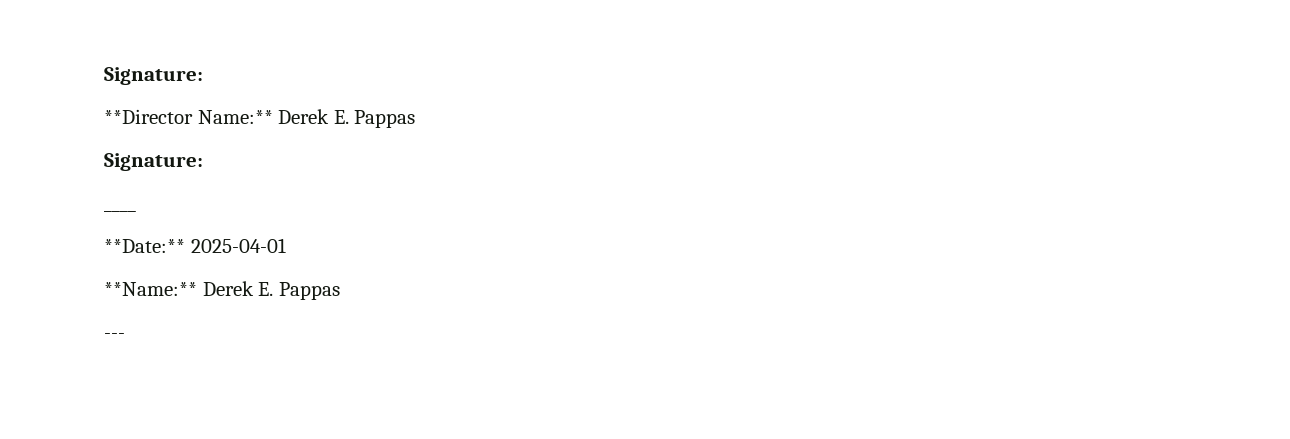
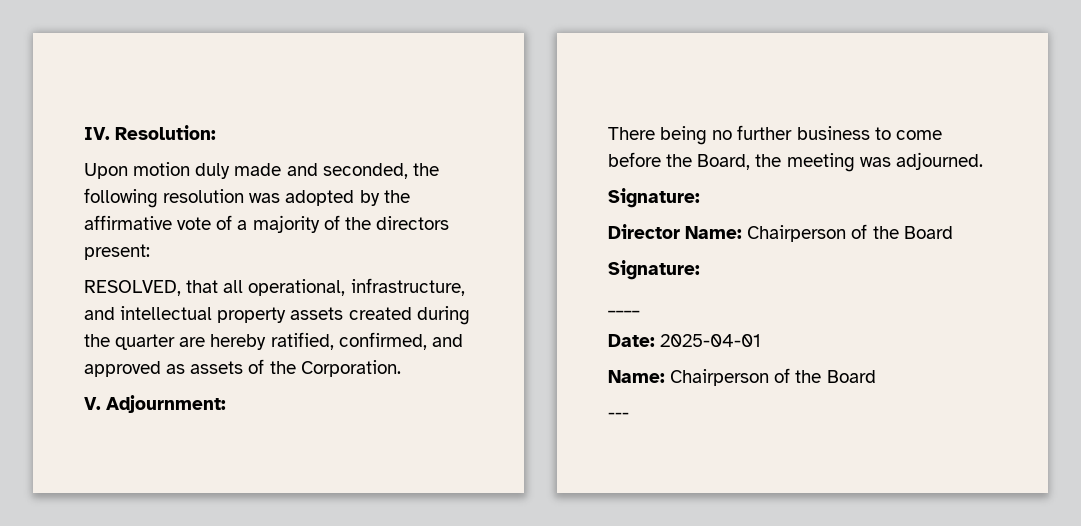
[104,67,203,85] [104,109,416,128] Signature: // **Director Name:** Derek E. Pappas -> [84,125,217,140] [84,162,439,179] [84,188,410,208] [84,215,449,233] [84,244,150,260] [84,278,465,296] [84,306,470,325] [84,332,463,350] [84,359,401,377] [84,395,227,413] [608,125,942,145] [608,152,983,172] [608,188,700,208] [608,224,953,242] IV. Resolution: // Upon motion duly made and seconded, the following resolution was adopted by the affirmative vote of a majority of the directors present: // RESOLVED, that all operational, infrastructure, and intellectual property assets created during the quarter are hereby ratified, confirmed, and approved as assets of the Corporation. // V. Adjournment: // There being no further business to come before the Board, the meeting was adjourned. // Signature: // Director Name: Chairperson of the Board
[104,239,185,253] **Date:** -> [608,334,655,347] Date:
[104,281,340,300] **Name:** Derek E. Pappas -> [608,368,876,386] Name: Chairperson of the Board

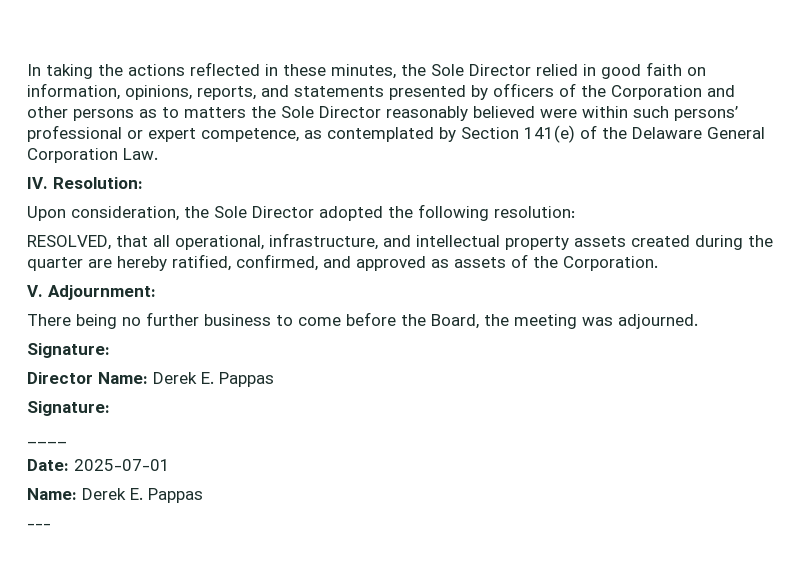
[84,125,217,140] [84,162,439,179] [84,188,410,208] [84,215,449,233] [84,244,150,260] IV. Resolution: // Upon motion duly made and seconded, the following resolution was adopted by the affirmative vote of a majority of the directors present: -> [27,62,706,79] [27,83,735,100] [27,106,738,121] [27,125,765,143] [27,148,158,163] [27,177,143,189] [27,204,575,221] In taking the actions reflected in these minutes, the Sole Director relied in good faith on information, opinions, reports, and statements presented by officers of the Corporation and other persons as to matters the Sole Director reasonably believed were within such persons’ professional or expert competence, as contemplated by Section 141(e) of the Delaware General Corporation Law. // IV. Resolution: // Upon consideration, the Sole Director adopted the following resolution:
[747,224,953,242] Chairperson of the Board -> [153,372,274,387] Derek E. Pappas
[660,334,762,347] [608,368,876,386] 2025-04-01 // Name: Chairperson of the Board -> [74,459,170,471] [27,488,203,503] 2025-07-01 // Name: Derek E. Pappas

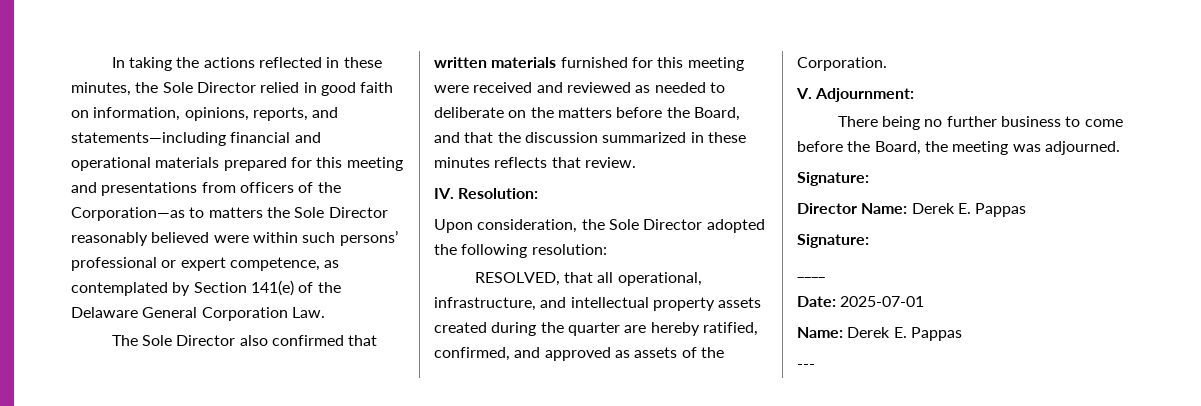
[294,83,735,100] [27,106,157,121] statements presented by officers of the Corporation and other persons as -> [71,132,321,146] [71,157,403,171] [71,182,341,196] [71,207,185,221] statements—including financial and operational materials prepared for this meeting and presentations from officers of the Corporation—as
(158, 154) none -> [111,335,378,346] [434,57,744,71] [434,82,725,93] [434,107,740,121] [434,132,746,143] [434,157,636,168] // The Sole Director also confirmed that written materials furnished for this meeting were received and reviewed as needed to deliberate on the matters before the Board, and that the discussion summarized in these minutes reflects that review.

